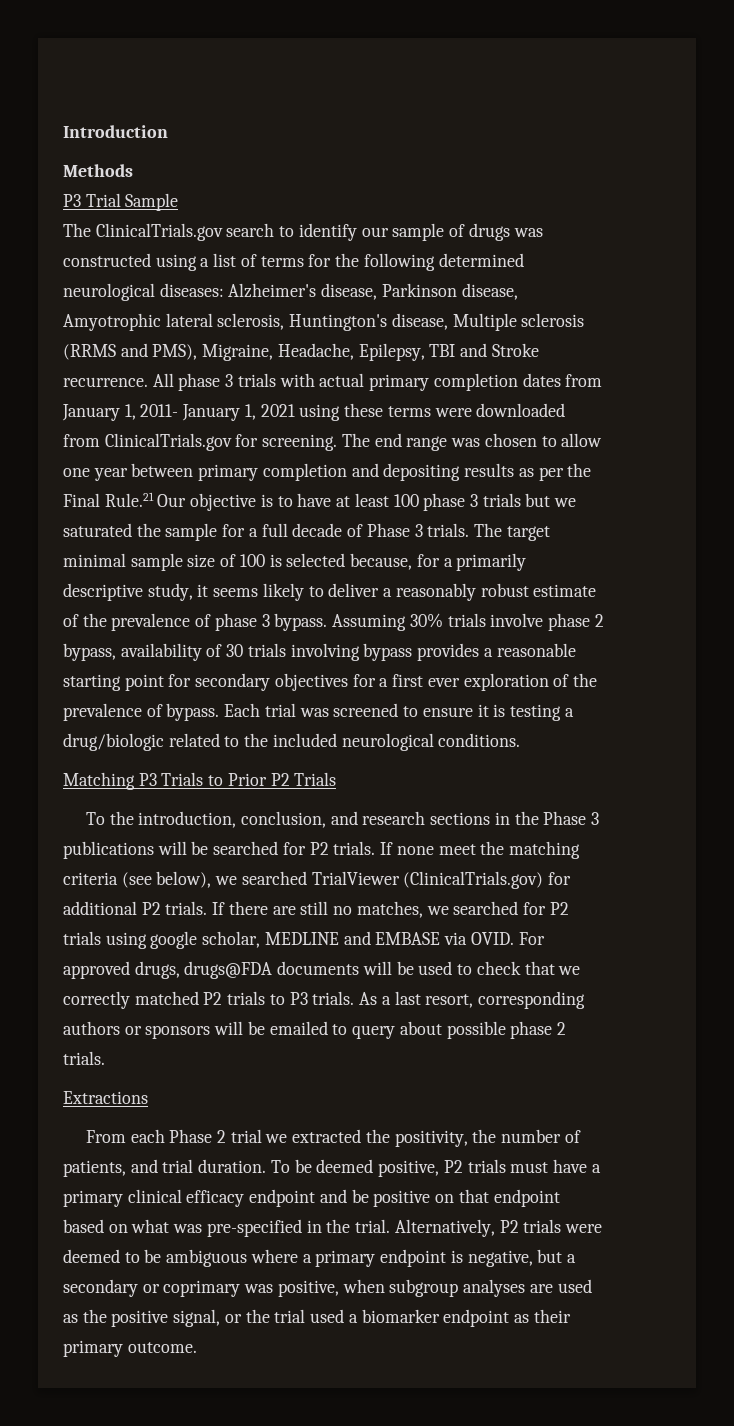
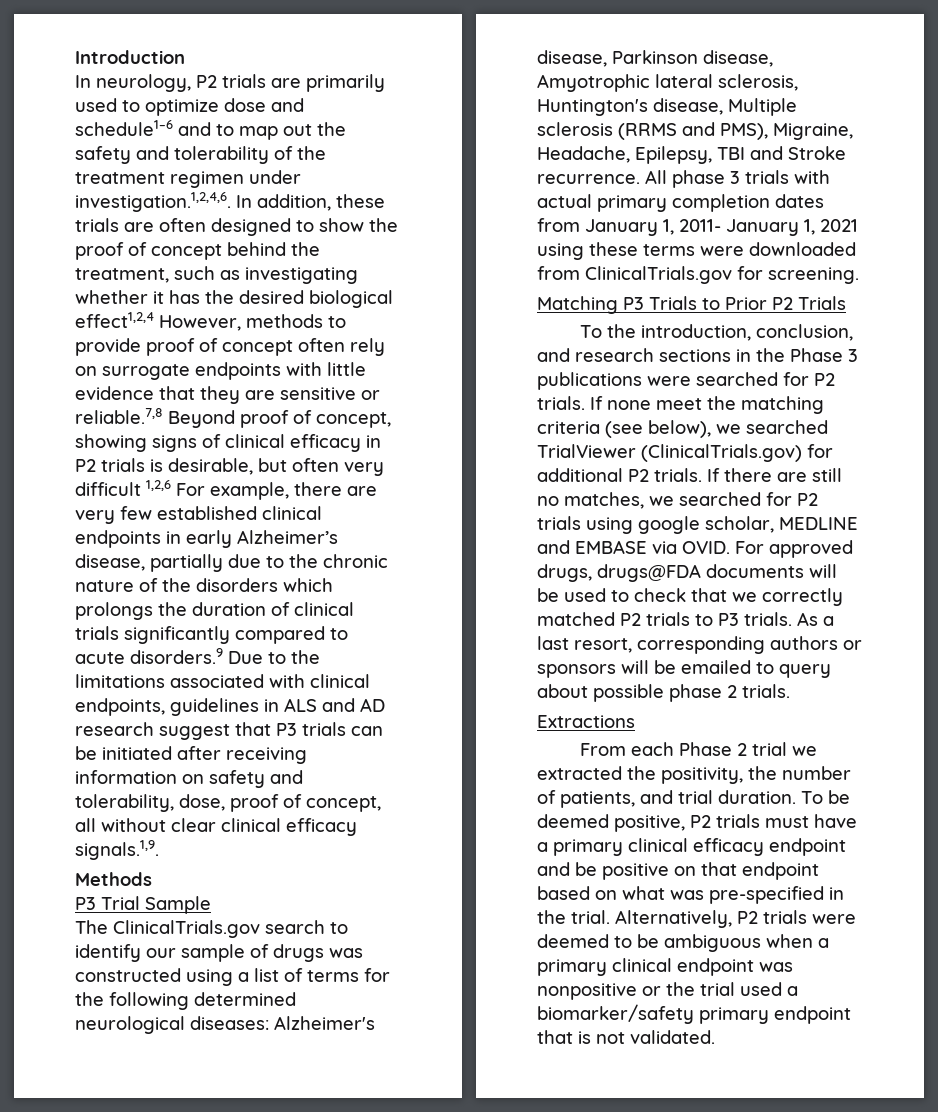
(168, 131) none -> [75,74,385,92] [75,98,304,116] [75,120,346,140] [75,146,326,164] [75,170,301,188] [75,192,385,212] [75,218,398,236] [75,242,320,260] [75,266,358,284] [75,290,393,308] [75,312,346,331] [75,338,385,356] [75,362,366,380] [75,386,380,404] [75,408,391,428] [75,434,381,452] [75,458,384,476] [75,480,377,500] [75,506,322,524] [75,530,338,548] [75,554,388,572] [75,578,333,592] [75,602,354,620] [75,626,348,644] [75,648,320,664] [75,674,370,688] [75,698,385,716] [75,722,383,740] [75,746,307,764] [75,770,303,788] [75,794,381,812] [75,818,357,836] [75,840,159,860] // In neurology, P2 trials are primarily used to optimize dose and schedule1–6 and to map out the safety and tolerability of the treatment regimen under investigation.1,2,4,6. In addition, these trials are often designed to show the proof of concept behind the treatment, such as investigating whether it has the desired biological effect1,2,4 However, methods to provide proof of concept often rely on surrogate endpoints with little evidence that they are sensitive or reliable.7,8 Beyond proof of concept, showing signs of clinical efficacy in P2 trials is desirable, but often very difficult 1,2,6 For example, there are very few established clinical endpoints in early Alzheimer’s disease, partially due to the chronic nature of the disorders which prolongs the duration of clinical trials significantly compared to acute disorders.9 Due to the limitations associated with clinical endpoints, guidelines in ALS and AD research suggest that P3 trials can be initiated after receiving information on safety and tolerability, dose, proof of concept, all without clear clinical efficacy signals.1,9.
[341,433,603,451] [63,463,592,481] [63,492,577,511] [63,523,550,541] [63,553,527,571] [63,583,597,601] [63,613,604,631] [63,643,576,661] [63,673,597,691] [63,703,574,721] [63,733,521,751] The end range was chosen to allow one year between primary completion and depositing results as per the Final Rule.21 Our objective is to have at least 100 phase 3 trials but we saturated the sample for a full decade of Phase 3 trials. The target minimal sample size of 100 is selected because, for a primarily descriptive study, it seems likely to deliver a reasonably robust estimate of the prevalence of phase 3 bypass. Assuming 30% trials involve phase 2 bypass, availability of 30 trials involving bypass provides a reasonable starting point for secondary objectives for a first ever exploration of the prevalence of bypass. Each trial was screened to ensure it is testing a drug/biologic related to the included neurological conditions. -> (859, 275) none
[157,841,209,855] will be -> [647,376,691,386] were
[250,1249,576,1267] [63,1279,592,1297] [63,1309,221,1327] where a primary endpoint is negative, but a secondary or coprimary was positive, when subgroup analyses are used as the positive signal, -> [766,934,829,948] [537,958,793,976] [537,983,637,1000] when a primary clinical endpoint was nonpositive
[361,1309,571,1327] [63,1340,197,1357] biomarker endpoint as their primary outcome. -> [537,1004,851,1024] [537,1030,715,1044] biomarker/safety primary endpoint that is not validated.

